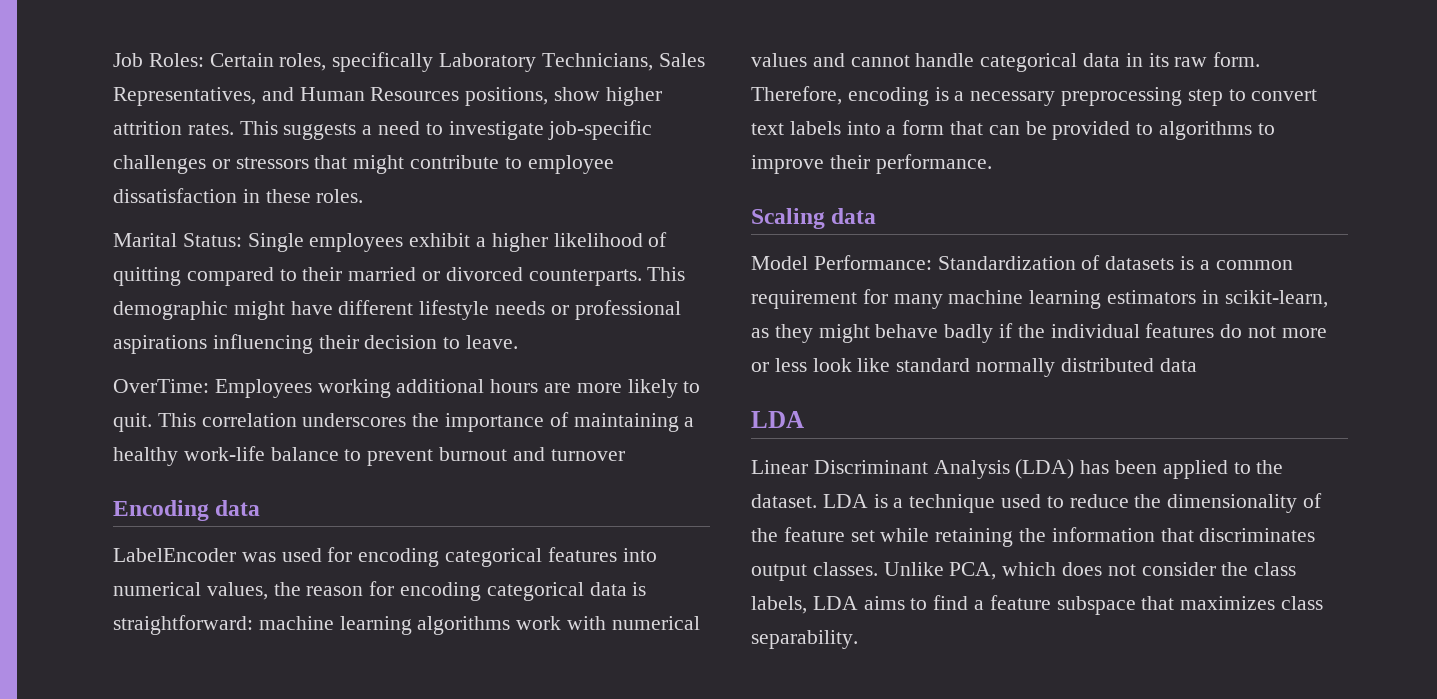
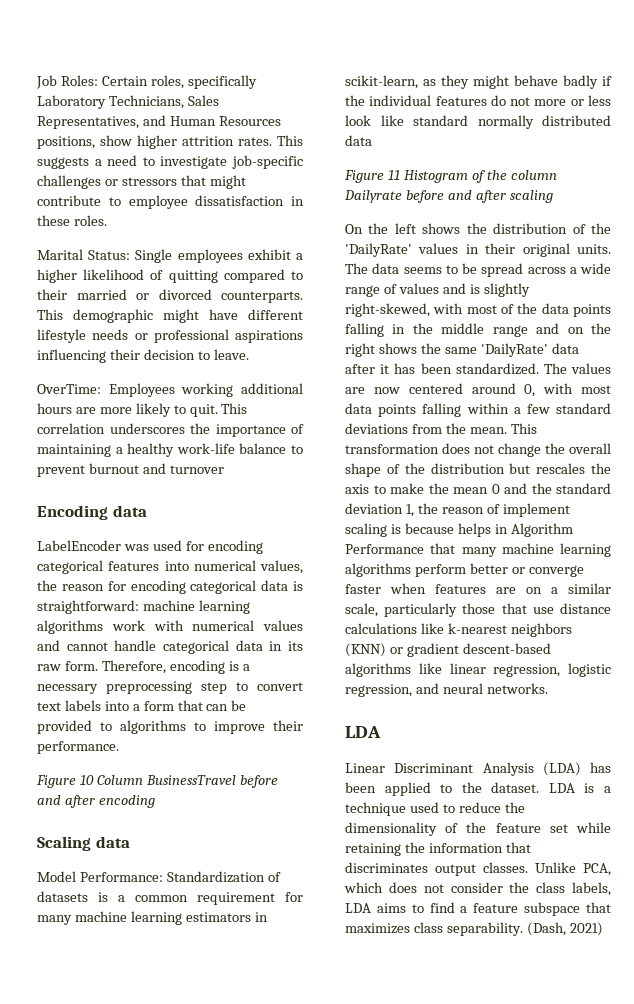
(992, 164) none -> [36,775,278,788] [37,795,155,808] // Figure 10 Column BusinessTravel before and after encoding
(1197, 365) none -> [344,170,557,183] [344,190,553,203] [345,223,611,234] [345,243,611,257] [345,263,611,277] [345,283,530,297] [345,303,611,317] [345,323,611,337] [345,343,579,357] [345,363,611,375] [345,383,611,397] [345,403,611,417] [345,423,537,434] [345,443,611,457] [345,463,611,477] [345,483,611,494] [345,503,570,517] [345,523,573,537] [345,543,611,557] [345,563,584,577] [345,583,611,594] [345,603,611,617] [345,623,572,637] [345,643,551,657] [345,663,611,677] [345,683,548,697] // Figure 11 Histogram of the column Dailyrate before and after scaling // On the left shows the distribution of the 'DailyRate' values in their original units. The data seems to be spread across a wide range of values and is slightly right-skewed, with most of the data points falling in the middle range and on the right shows the same 'DailyRate' data after it has been standardized. The values are now centered around 0, with most data points falling within a few standard deviations from the mean. This transformation does not change the overall shape of the distribution but rescales the axis to make the mean 0 and the standard deviation 1, the reason of implement scaling is because helps in Algorithm Performance that many machine learning algorithms perform better or converge faster when features are on a similar scale, particularly those that use distance calculations like k-nearest neighbors (KNN) or gradient descent-based algorithms like linear regression, logistic regression, and neural networks.
(858, 639) none -> [526,922,603,936] (Dash, 2021)

